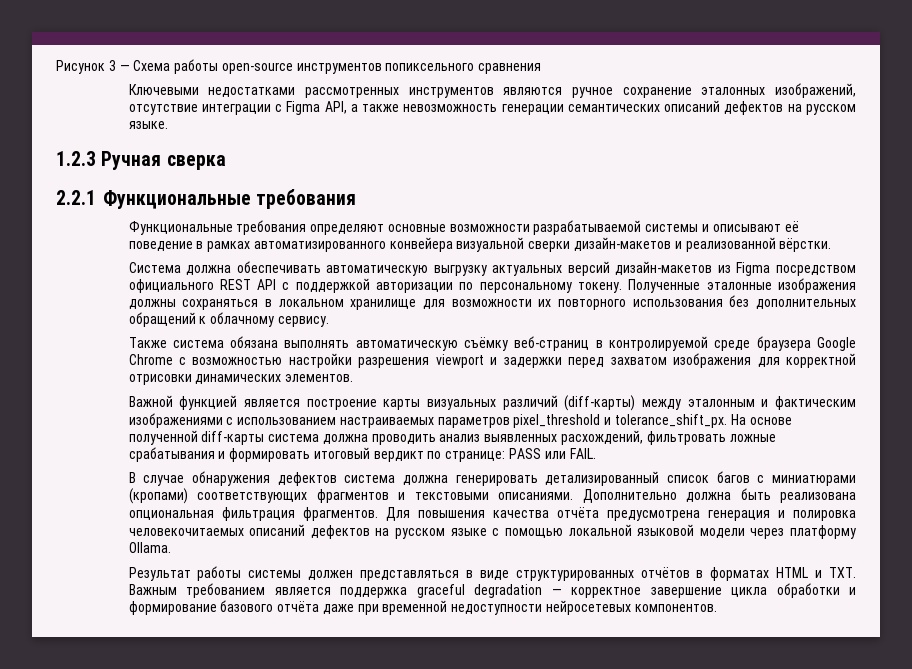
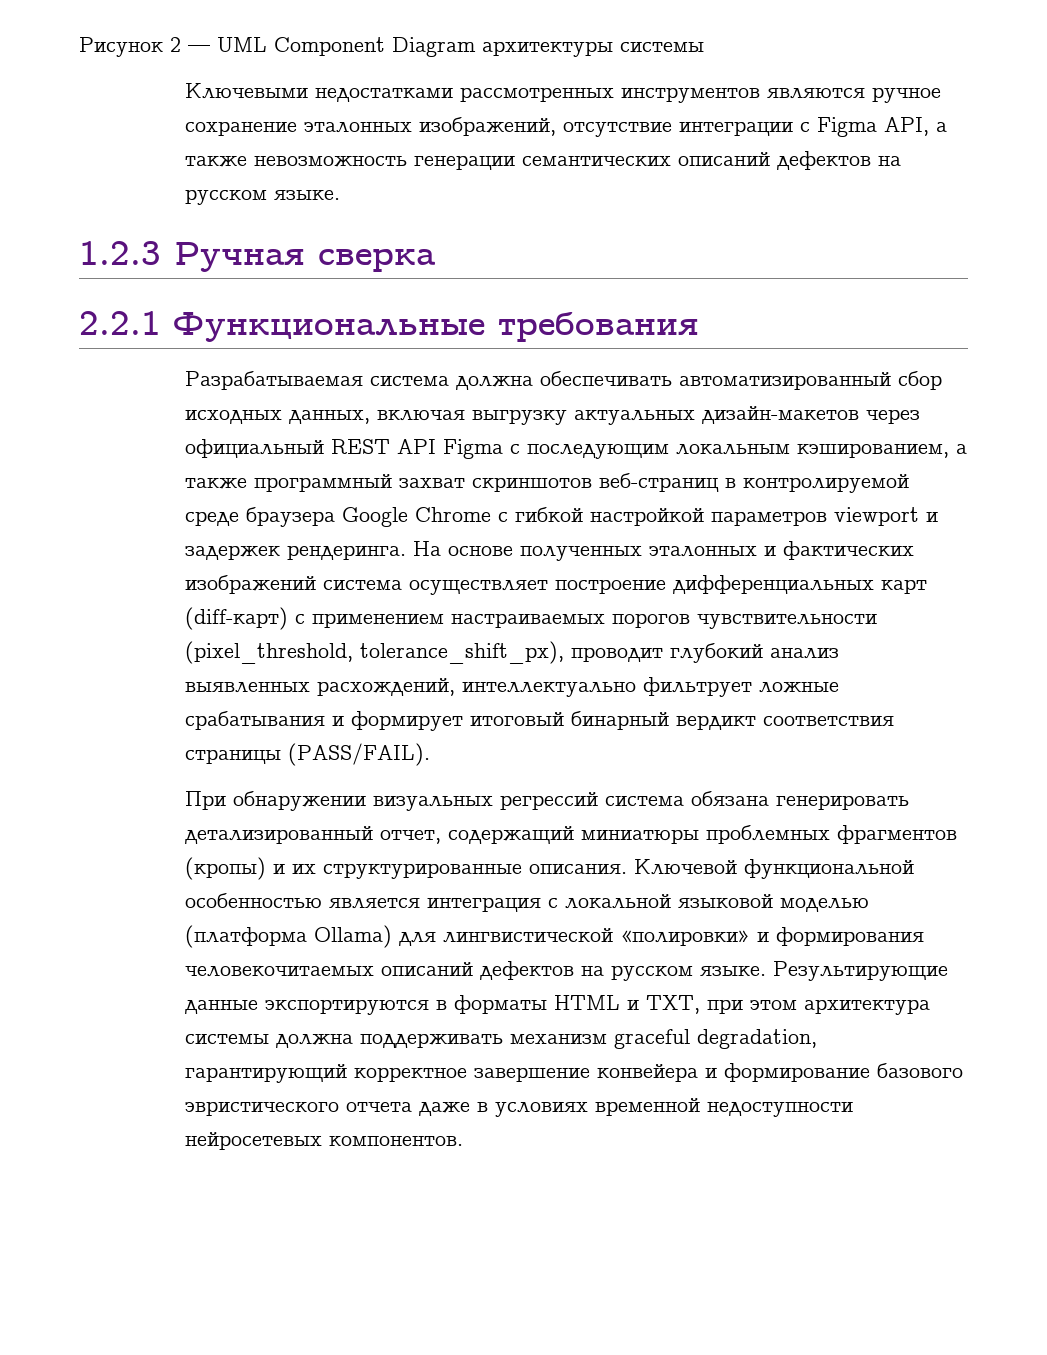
[108,59,542,74] 3 — Схема работы open-source инструментов попиксельного сравнения -> [170,37,704,57] 2 — UML Component Diagram архитектуры системы
[128,220,799,235] [128,237,832,252] [128,261,856,276] [128,278,857,293] [128,295,856,310] [128,312,329,327] [128,336,509,351] Функциональные требования определяют основные возможности разрабатываемой системы и описывают её поведение в рамках автоматизированного конвейера визуальной сверки дизайн-макетов и реализованной вёрстки. // Система должна обеспечивать автоматическую выгрузку актуальных версий дизайн-макетов из Figma посредством официального REST API с поддержкой авторизации по персональному токену. Полученные эталонные изображения должны сохраняться в локальном хранилище для возможности их повторного использования без дополнительных обращений к облачному сервису. // Также система обязана выполнять автоматическую съёмку -> [185,371,943,390] [185,406,921,425] [185,439,968,459] [185,474,593,492] Разрабатываемая система должна обеспечивать автоматизированный сбор исходных данных, включая выгрузку актуальных дизайн-макетов через официальный REST API Figma с последующим локальным кэшированием, а также программный захват скриншотов
[192,353,857,368] [128,374,354,385] [128,395,856,411] [128,413,792,428] [128,430,436,445] возможностью настройки разрешения viewport и задержки перед захватом изображения для корректной отрисовки динамических элементов. // Важной функцией является построение карты визуальных различий (diff-карты) между эталонным и фактическим изображениями с использованием настраиваемых параметров pixel_threshold и tolerance_shift_px. На основе полученной diff-карты система должна проводить -> [515,507,939,526] [185,541,915,561] [185,575,928,595] [185,607,878,630] [185,641,764,664] гибкой настройкой параметров viewport и задержек рендеринга. На основе полученных эталонных и фактических изображений система осуществляет построение дифференциальных карт (diff-карт) с применением настраиваемых порогов чувствительности (pixel_threshold, tolerance_shift_px), проводит глубокий
[646,431,726,445] фильтровать -> [462,677,753,697] интеллектуально фильтрует
[229,447,596,462] [128,471,856,486] [128,488,856,504] [128,507,856,521] формировать итоговый вердикт по странице: PASS или FAIL. // В случае обнаружения дефектов система должна генерировать детализированный список багов с миниатюрами (кропами) соответствующих фрагментов и текстовыми описаниями. Дополнительно должна быть реализована опциональная фильтрация фрагментов. Для повышения качества отчёта предусмотрена генерация и полировка -> [351,711,895,731] [185,743,431,766] [185,791,910,811] [185,825,958,844] [185,857,915,880] [185,893,870,912] [185,925,925,948] формирует итоговый бинарный вердикт соответствия страницы (PASS/FAIL). // При обнаружении визуальных регрессий система обязана генерировать детализированный отчет, содержащий миниатюры проблемных фрагментов (кропы) и их структурированные описания. Ключевой функциональной особенностью является интеграция с локальной языковой моделью (платформа Ollama) для лингвистической «полировки» и формирования
[450,524,856,539] [128,542,171,553] [128,566,857,581] [128,583,856,598] [128,600,379,615] языке с помощью локальной языковой модели через платформу Ollama. // Результат работы системы должен представляться в виде структурированных отчётов в форматах HTML и TXT. Важным требованием является поддержка graceful degradation — корректное завершение цикла обработки и формирование базового отчёта даже при -> [700,961,949,981] [185,995,931,1015] [185,1029,818,1049] [185,1063,964,1083] [185,1101,589,1117] языке. Результирующие данные экспортируются в форматы HTML и TXT, при этом архитектура системы должна поддерживать механизм graceful degradation, гарантирующий корректное завершение конвейера и формирование базового эвристического отчета даже в условиях

